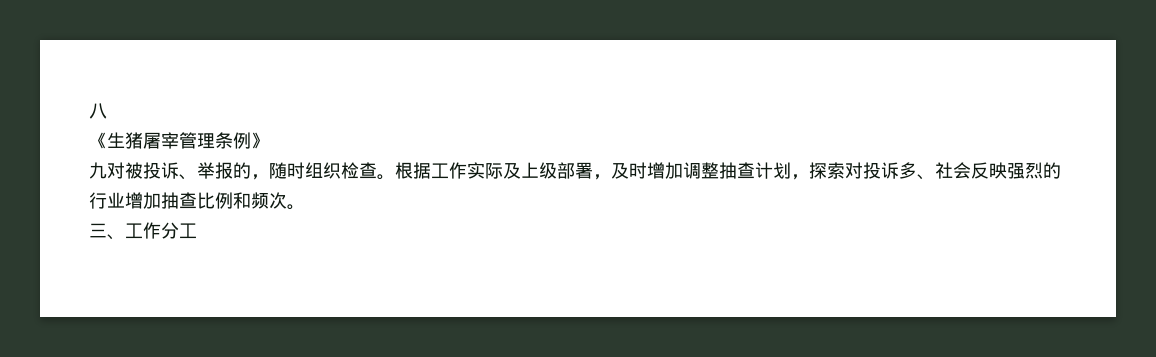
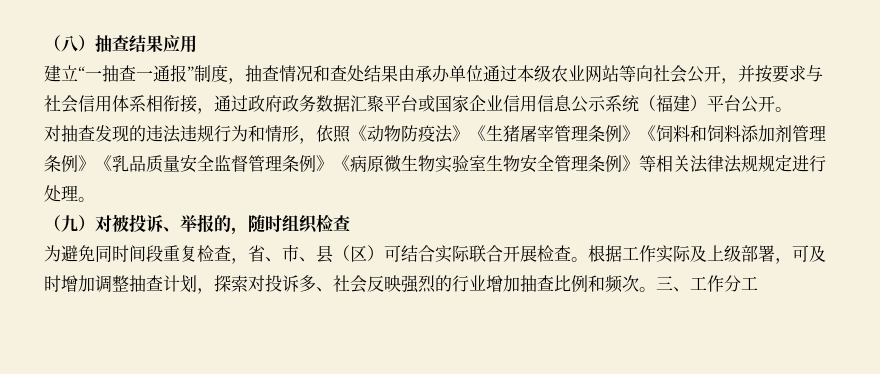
(89, 111) none -> [44,35,61,52] （
(107, 111) // -> [78,35,197,53] [44,65,823,84] [44,95,792,114] [44,125,469,144] ）抽查结果应用 // 建立“一抽查一通报”制度，抽查情况和查处结果由承办单位通过本级农业网站等向社会公开，并按要求与社会信用体系相衔接，通过政府政务数据汇聚平台或国家企业信用信息公示系统（福建）平台公开。 // 对抽查发现的违法违规行为和情形，依照《动物防疫法》
[89,162,107,179] // 九 -> [639,125,826,143] [44,155,826,173] [44,185,95,202] [44,215,95,232] 《饲料和饲料添加剂管理条例》《乳品质量安全监督管理条例》《病原微生物实验室生物安全管理条例》等相关法律法规规定进行处理。 // （九）
(377, 170) none -> [44,245,571,264] // 为避免同时间段重复检查，省、市、县（区）可结合实际联合开展检查
(611, 177) none -> [792,245,809,262] 可
(305, 207) // -> (656, 289) none

